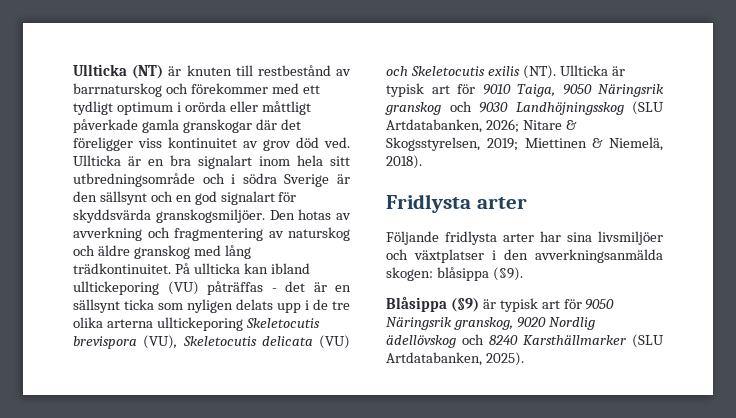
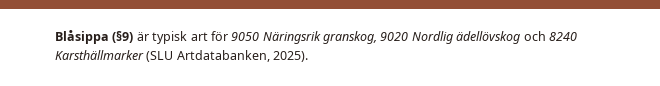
[73,64,351,79] [73,83,320,97] [73,101,311,115] [73,119,301,133] [73,137,350,151] [73,155,350,169] [73,173,350,187] [73,191,297,205] [73,209,351,223] [73,227,350,241] [73,245,251,259] [73,263,310,274] [73,281,351,295] [73,299,350,313] [73,317,320,331] [73,335,350,349] [386,65,625,79] [386,83,664,97] [385,101,664,115] [386,119,577,133] [386,137,663,151] [386,155,422,169] [386,194,527,213] [386,231,663,245] [386,249,663,263] [386,267,523,281] Ullticka (NT) är knuten till restbestånd av barrnaturskog och förekommer med ett tydligt optimum i orörda eller måttligt påverkade gamla granskogar där det föreligger viss kontinuitet av grov död ved. Ullticka är en bra signalart inom hela sitt utbredningsområde och i södra Sverige är den sällsynt och en god signalart för skyddsvärda granskogsmiljöer. Den hotas av avverkning och fragmentering av naturskog och äldre granskog med lång trädkontinuitet. På ullticka kan ibland ulltickeporing (VU) påträffas - det är en sällsynt ticka som nyligen delats upp i de tre olika arterna ulltickeporing Skeletocutis brevispora (VU), Skeletocutis delicata (VU) och Skeletocutis exilis (NT). Ullticka är typisk art för 9010 Taiga, 9050 Näringsrik granskog och 9030 Landhöjningsskog (SLU Artdatabanken, 2026; Nitare & Skogsstyrelsen, 2019; Miettinen & Niemelä, 2018). // Fridlysta arter // Följande fridlysta arter har sina livsmiljöer och växtplatser i den avverkningsanmälda skogen: blåsippa (§9). // -> (55, 37) none

